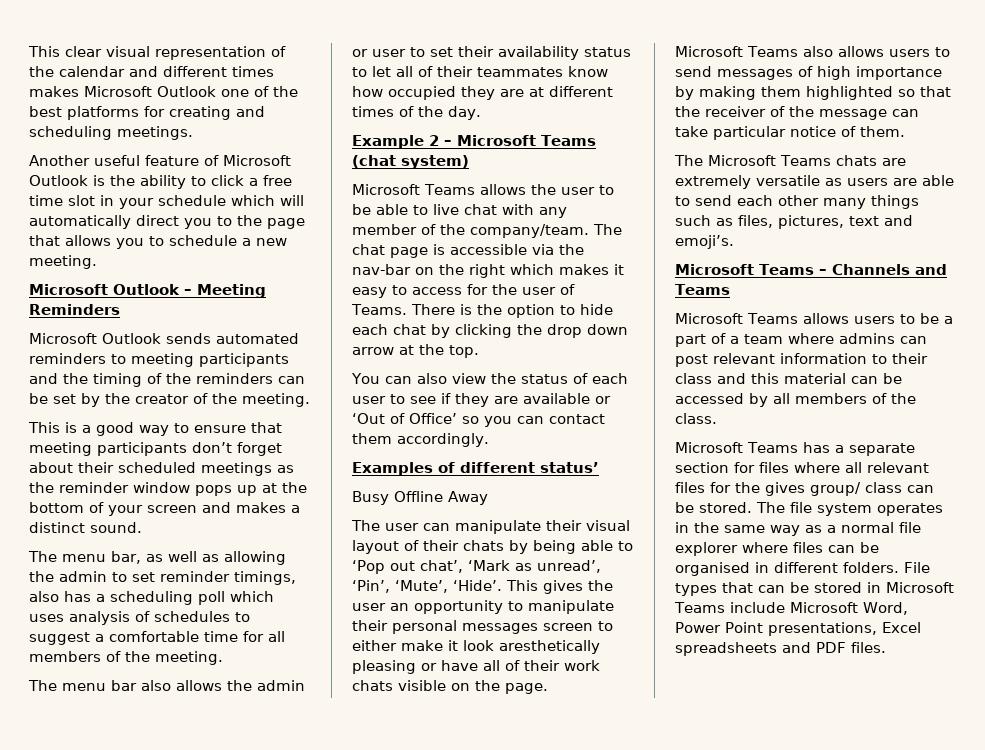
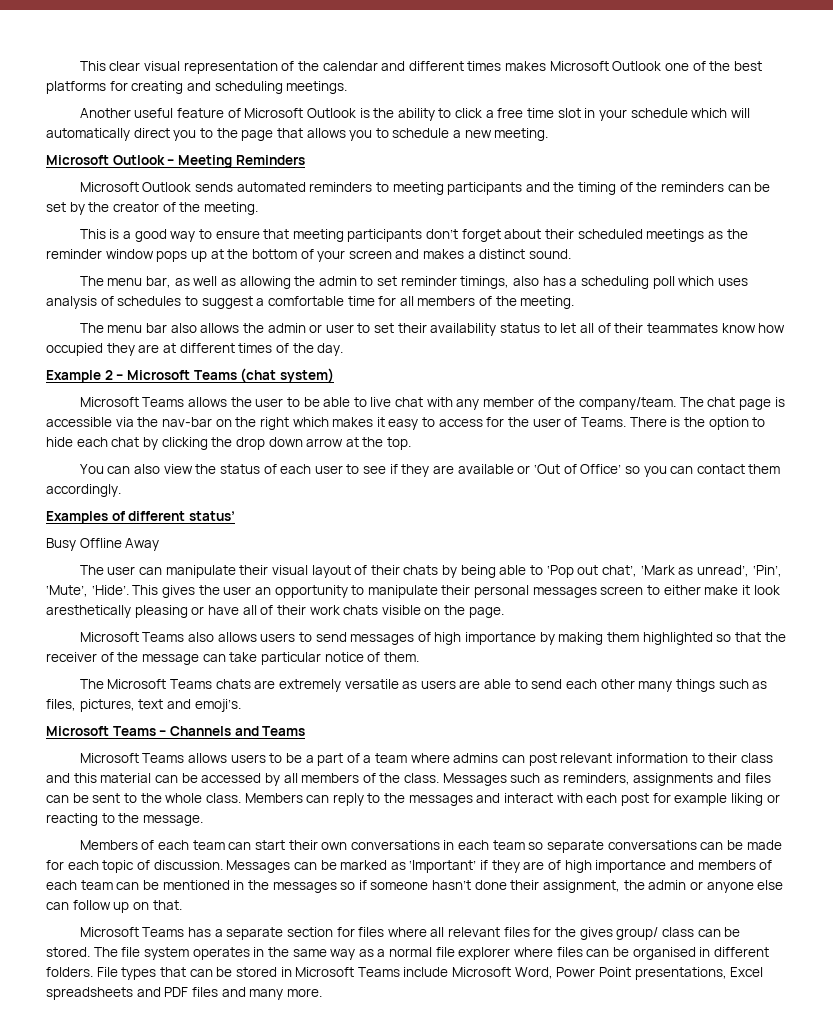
(717, 418) none -> [442,773,771,786] [46,793,780,806] [46,813,203,826] [79,840,782,853] [46,860,773,873] [46,880,784,893] [46,900,182,913] Messages such as reminders, assignments and files can be sent to the whole class. Members can reply to the messages and interact with each post for example liking or reacting to the message. // Members of each team can start their own conversations in each team so separate conversations can be made for each topic of discussion. Messages can be marked as ‘Important’ if they are of high importance and members of each team can be mentioned in the messages so if someone hasn’t done their assignment, the admin or anyone else can follow up on that.
[851,642,886,653] files. -> [191,987,322,1000] files and many more.

